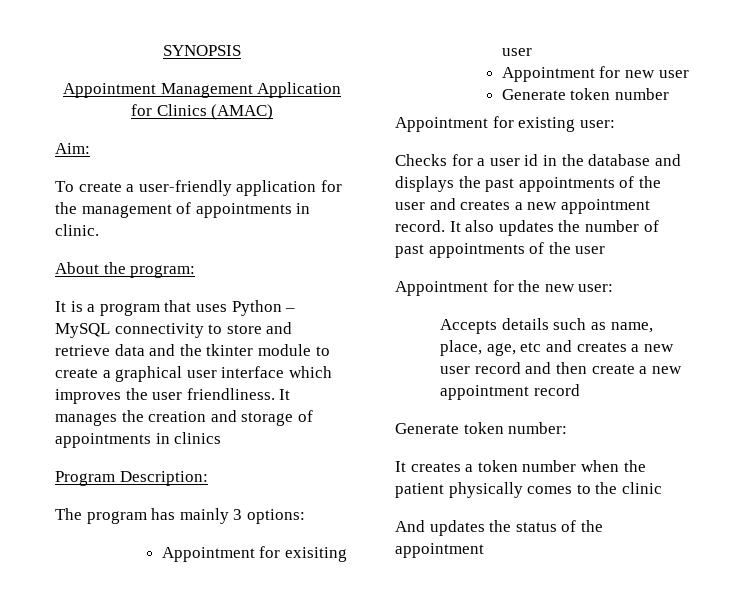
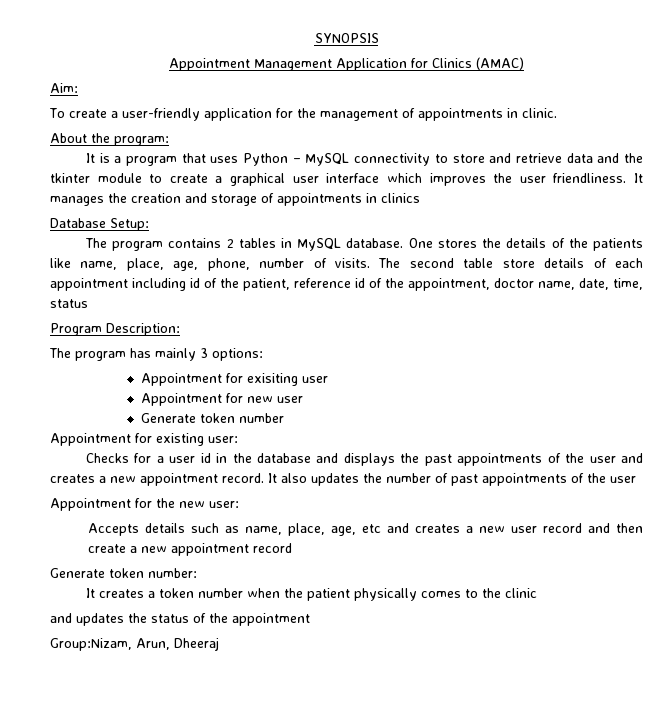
(222, 438) none -> [50,218,149,231] [84,238,643,251] [50,258,644,271] [50,278,643,291] [50,299,88,308] // Database Setup: // The program contains 2 tables in MySQL database. One stores the details of the patients like name, place, age, phone, number of visits. The second table store details of each appointment including id of the patient, reference id of the appointment, doctor name, date, time, status
[395,520,425,532] And -> [50,613,72,623] and
(484, 550) none -> [50,637,219,651] // Group:Nizam, Arun, Dheeraj

